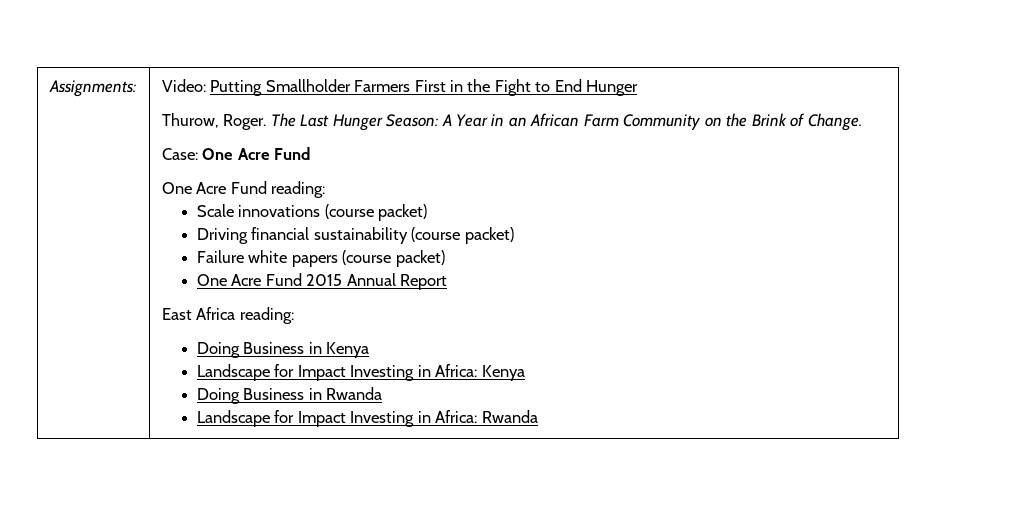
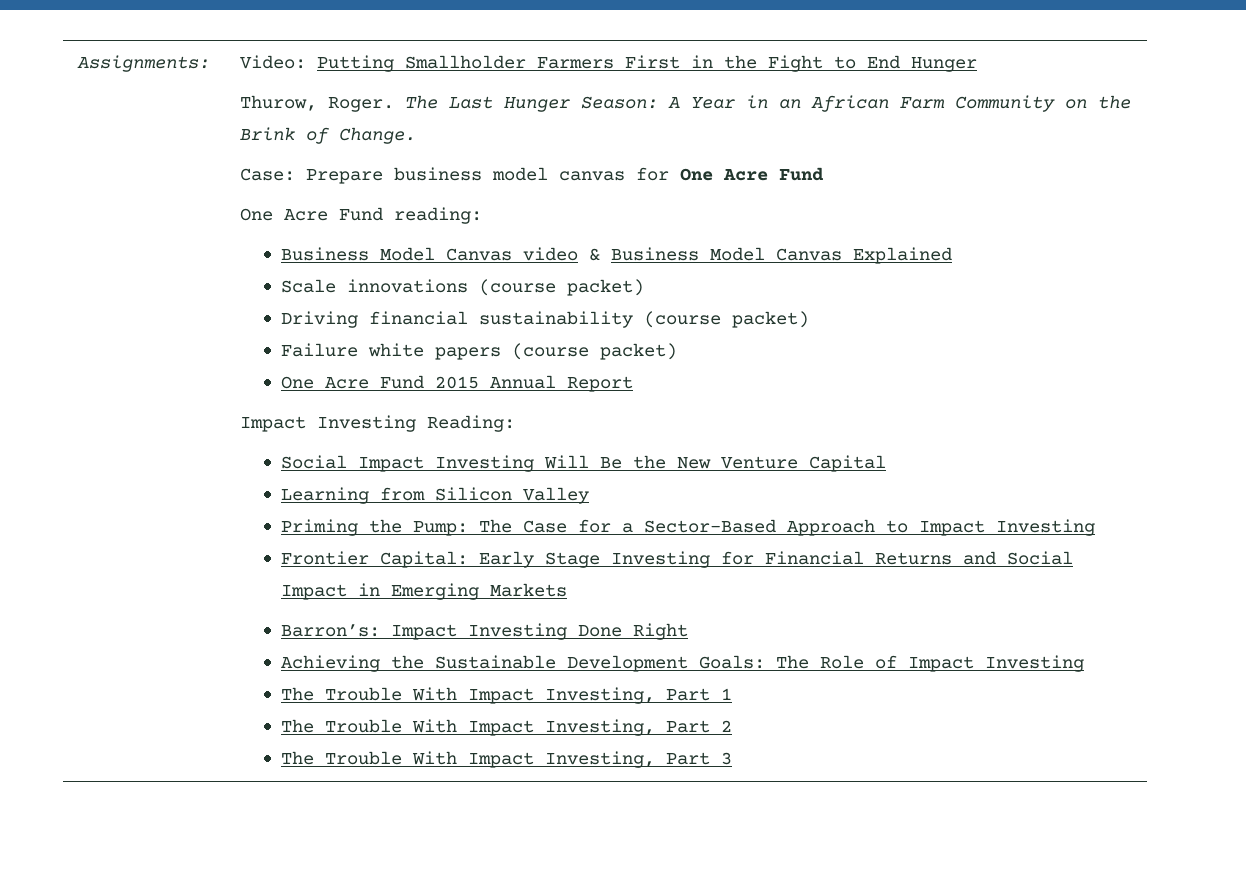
(198, 154) none -> [305,167,669,184] Prepare business model canvas for
(326, 189) none -> [280,247,952,264] // Business Model Canvas video & Business Model Canvas Explained
[161,307,294,324] [196,342,370,358] [196,364,525,381] [196,387,383,404] [196,410,538,427] East Africa reading: // Doing Business in Kenya // Landscape for Impact Investing in Africa: Kenya // Doing Business in Rwanda // Landscape for Impact Investing in Africa: Rwanda -> [239,415,515,432] [280,455,886,472] [280,487,589,504] [280,519,1095,536] [280,551,1073,568] [280,583,567,600] [280,623,688,640] [280,655,1084,672] [280,687,732,704] [280,719,732,736] [280,751,732,768] Impact Investing Reading: // Social Impact Investing Will Be the New Venture Capital // Learning from Silicon Valley // Priming the Pump: The Case for a Sector-Based Approach to Impact Investing // Frontier Capital: Early Stage Investing for Financial Returns and Social Impact in Emerging Markets // Barron’s: Impact Investing Done Right // Achieving the Sustainable Development Goals: The Role of Impact Investing // The Trouble With Impact Investing, Part 1 // The Trouble With Impact Investing, Part 2 // The Trouble With Impact Investing, Part 3

